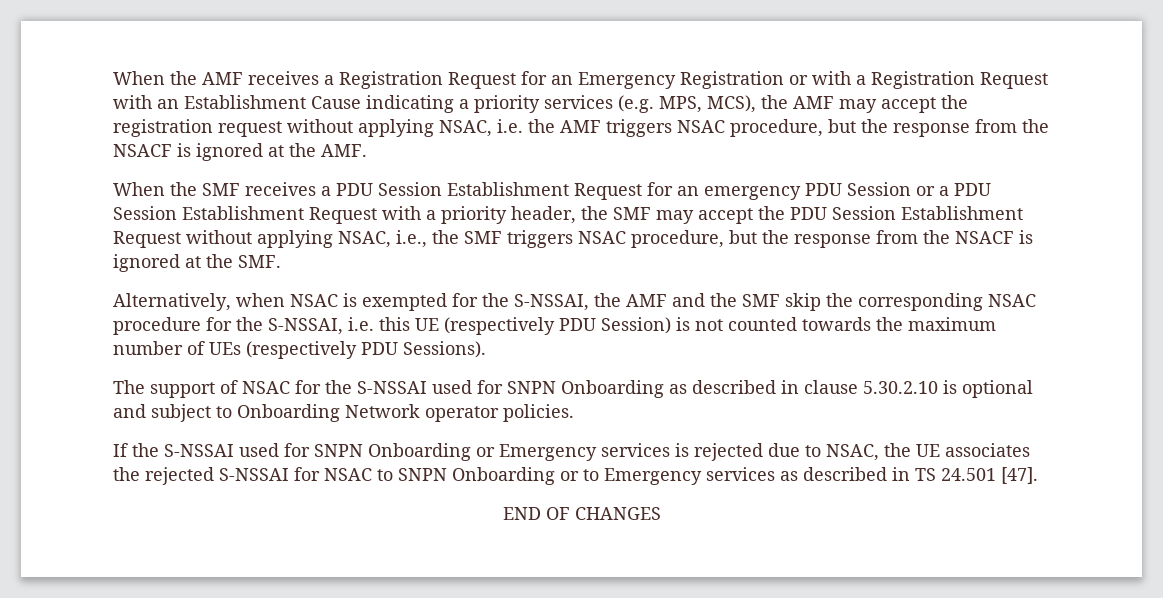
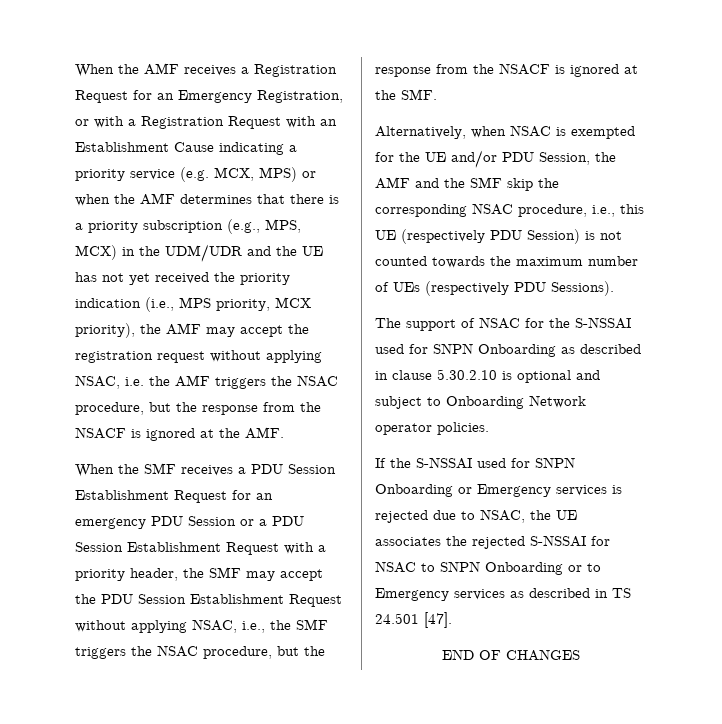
[680,71,784,89] Registration -> [257,90,343,103] Registration,
[544,95,756,113] services (e.g. MPS, MCS), -> [130,167,316,182] [75,193,339,206] [75,219,301,234] [75,244,323,262] [75,272,290,285] [75,297,311,312] [75,323,135,338] service (e.g. MCX, MPS) or when the AMF determines that there is a priority subscription (e.g., MPS, MCX) in the UDM/UDR and the UE has not yet received the priority indication (i.e., MPS priority, MCX priority),
(672, 128) none -> [271,376,292,386] the
(573, 239) none -> [131,646,152,656] the
[514,294,589,311] S-NSSAI, -> [425,150,590,168] UE and/or PDU Session,
[113,317,374,335] procedure for the S-NSSAI, i.e. -> [518,204,615,217] procedure, i.e.,

